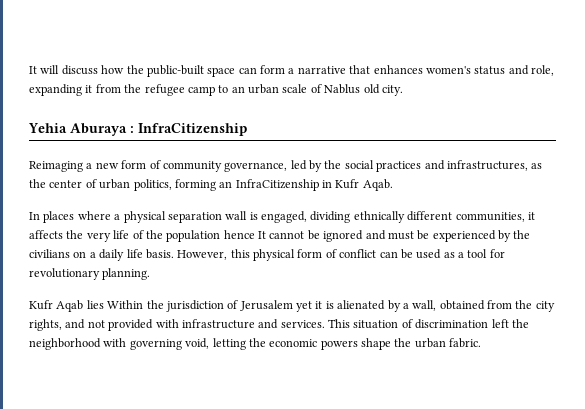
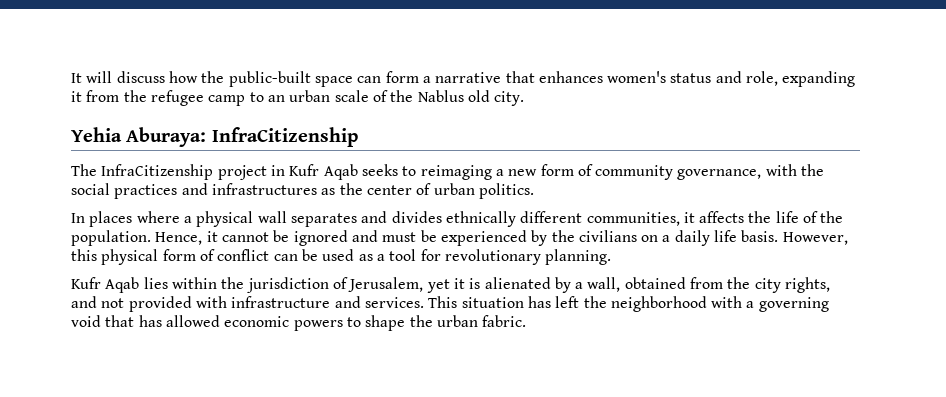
(322, 88) none -> [390,90,414,102] the
[70,123,134,136] Aburaya : -> [126,127,207,147] Aburaya:
[29,161,83,172] Reimaging -> [71,164,492,180] The InfraCitizenship project in Kufr Aqab seeks to reimaging
[290,160,322,172] led by -> [765,164,797,176] with
[446,160,528,171] infrastructures, -> [211,183,317,195] infrastructures
[133,179,393,191] politics, forming an InfraCitizenship in Kufr Aqab. -> [478,183,534,199] politics.
[167,211,351,223] separation wall is engaged, dividing -> [257,211,442,227] wall separates and divides
[86,232,111,242] very -> (772, 217) none
[166,230,266,242] population hence It -> [71,230,218,246] population. Hence, it
[107,300,144,309] Within -> [171,277,217,289] within
[239,300,293,311] Jerusalem -> [348,277,424,292] Jerusalem,
[401,319,489,329] of discrimination -> [527,296,551,308] has
[129,338,266,350] governing void, letting the -> [746,297,829,312] [71,315,220,327] a governing void that has allowed
(358, 345) none -> [346,317,361,327] to

